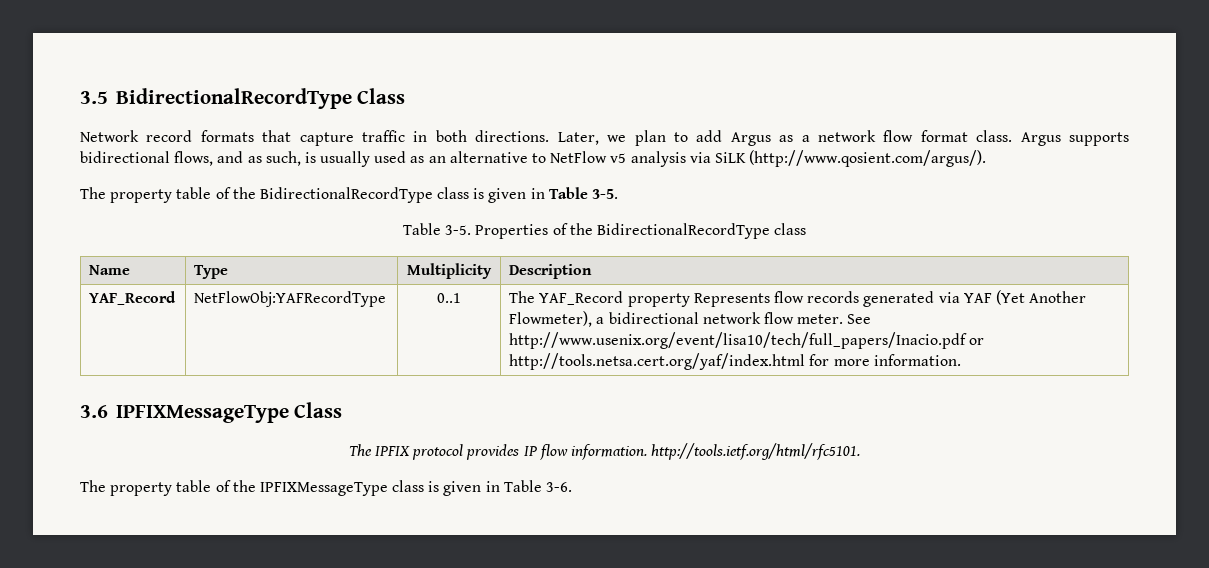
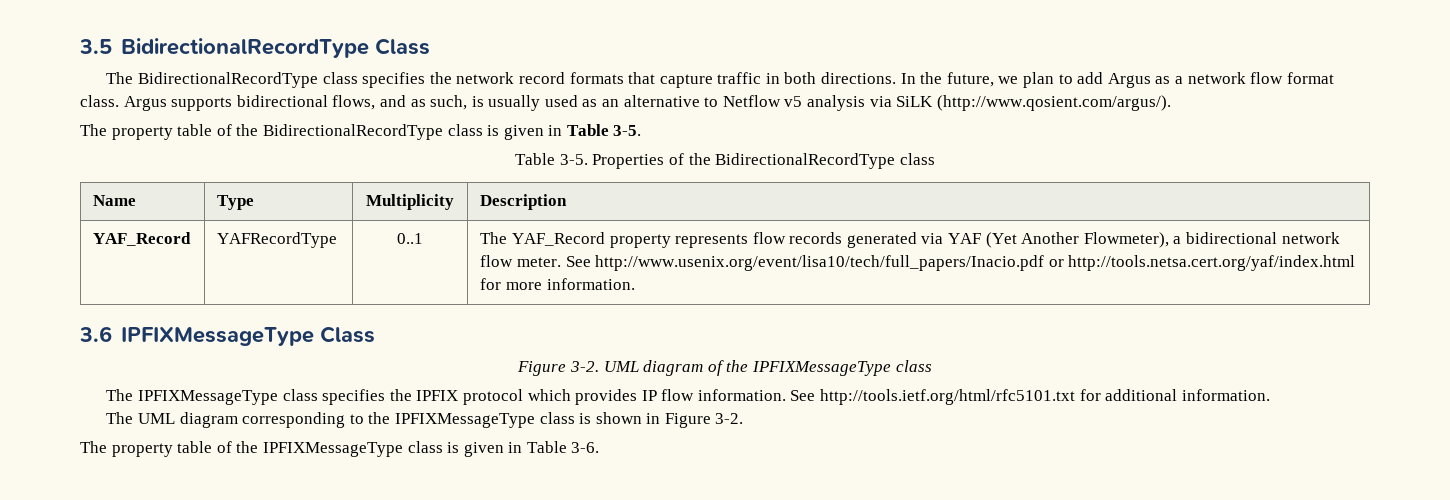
[80,130,139,142] Network -> [106,72,515,88] The BidirectionalRecordType class specifies the network
[557,132,599,145] Later, -> [900,72,994,87] In the future,
[550,151,608,163] NetFlow -> [722,95,781,107] Netflow
[194,291,387,307] NetFlowObj:YAFRecordType -> [217,232,338,248] YAFRecordType
[693,293,770,307] Represents -> [675,234,749,248] represents
[348,444,372,456] The -> [517,360,932,376] [106,389,412,405] Figure 3-2. UML diagram of the IPFIXMessageType class // The IPFIXMessageType class specifies the
(464, 452) none -> [527,389,571,401] which
[651,443,861,460] http://tools.ietf.org/html/rfc5101. -> [790,389,1270,405] [106,412,744,428] See http://tools.ietf.org/html/rfc5101.txt for additional information. // The UML diagram corresponding to the IPFIXMessageType class is shown in Figure 3-2.

